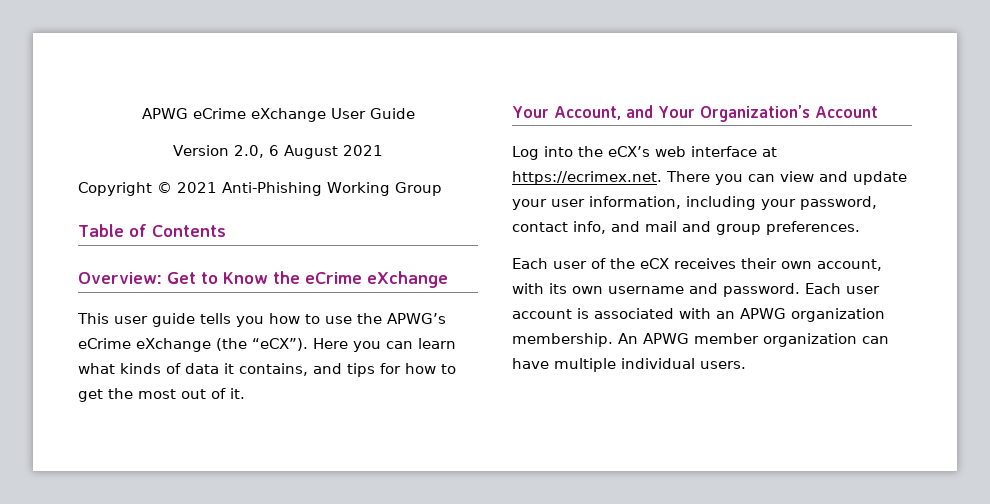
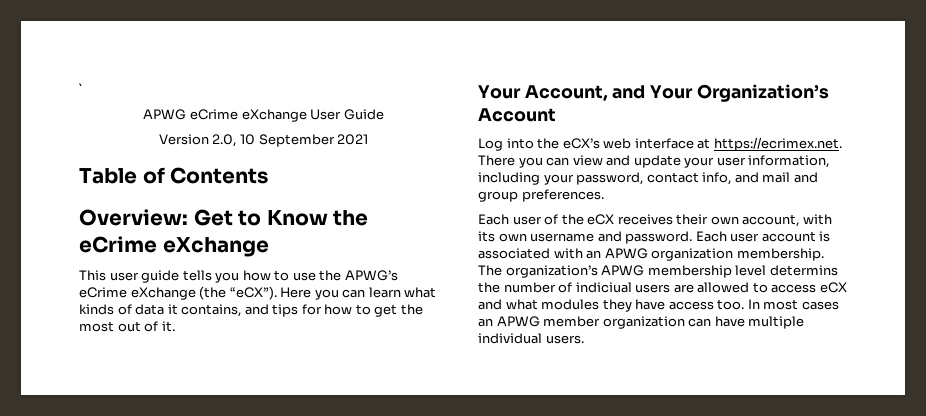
(141, 113) none -> [79,83,83,94] ` //
[268,145,383,159] [78,182,442,196] 6 August 2021 // Copyright © 2021 Anti-Phishing Working Group -> [239,134,369,147] 10 September 2021
[618,333,638,344] An -> [478,265,838,278] [478,282,847,293] [478,299,839,312] [478,318,493,327] The organization’s APWG membership level determins the number of indiciual users are allowed to access eCX and what modules they have access too. In most cases an

